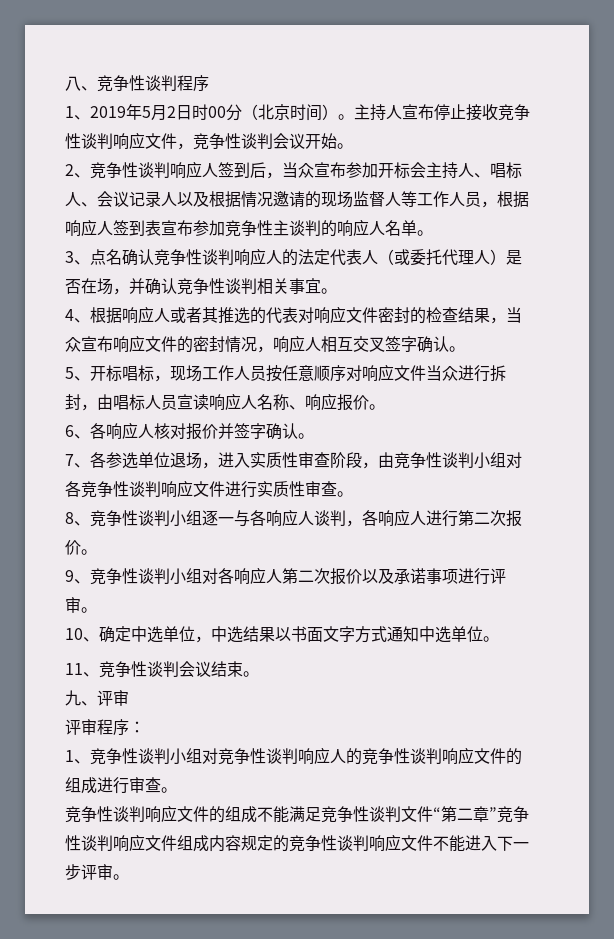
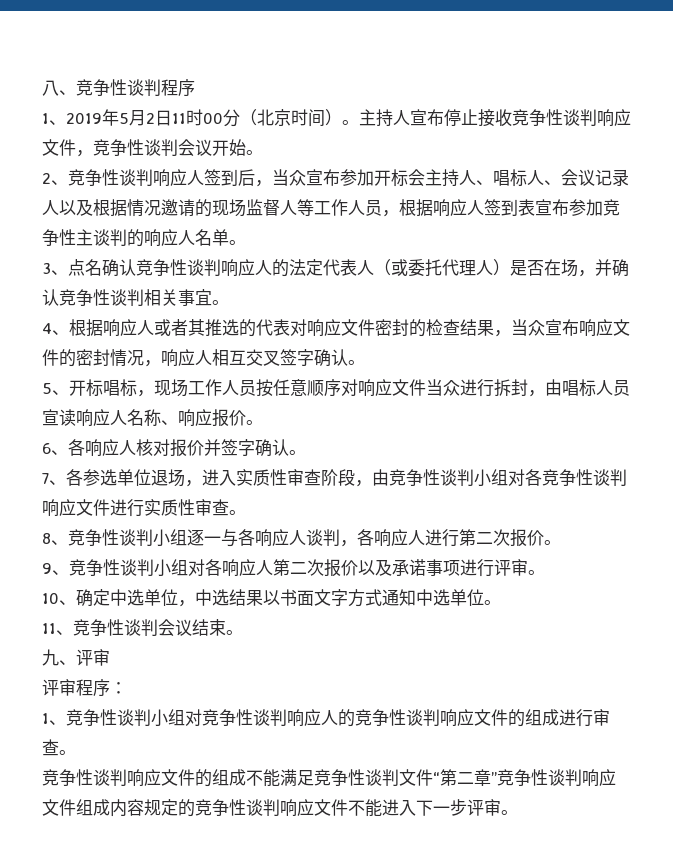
(192, 112) none -> [172,113,186,124] 11

